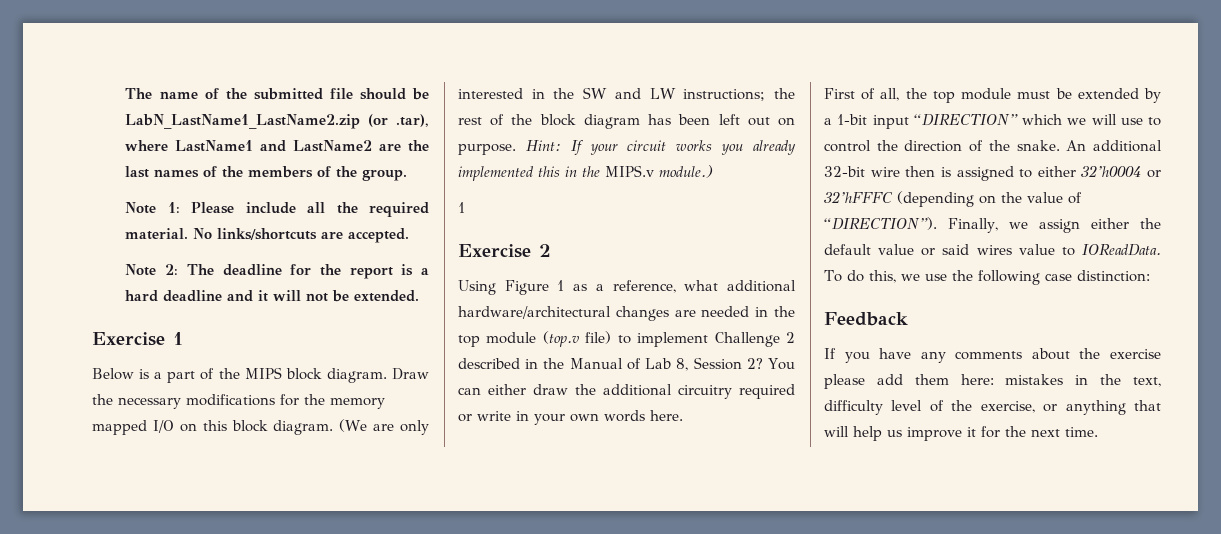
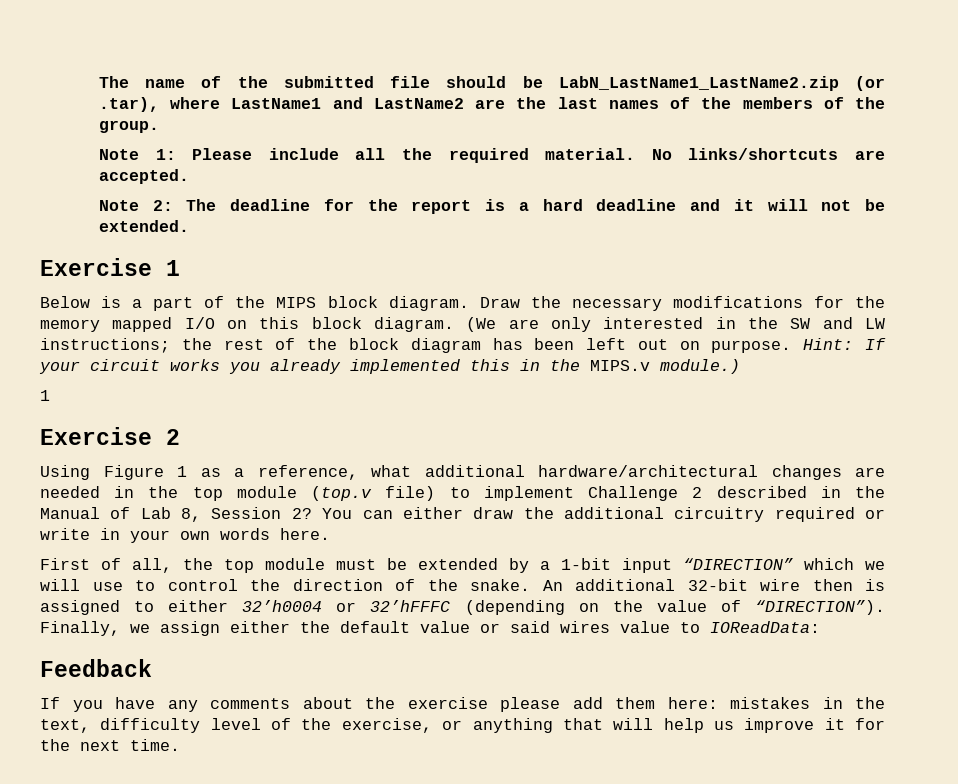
[1082,244,1161,256] [824,270,1150,285] IOReadData. To do this, we use the following case distinction: -> [710,621,820,633] IOReadData:

